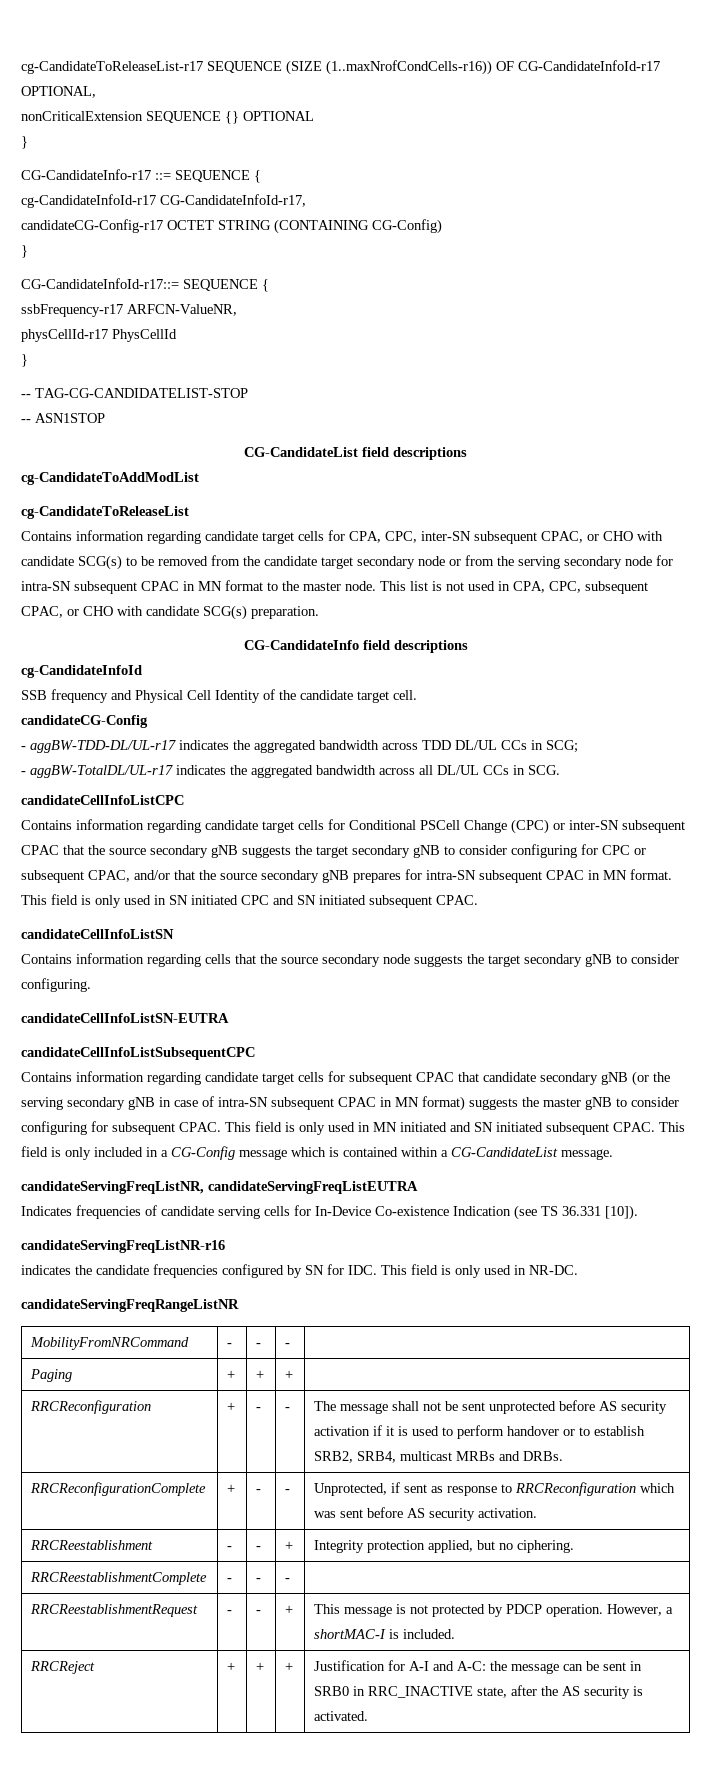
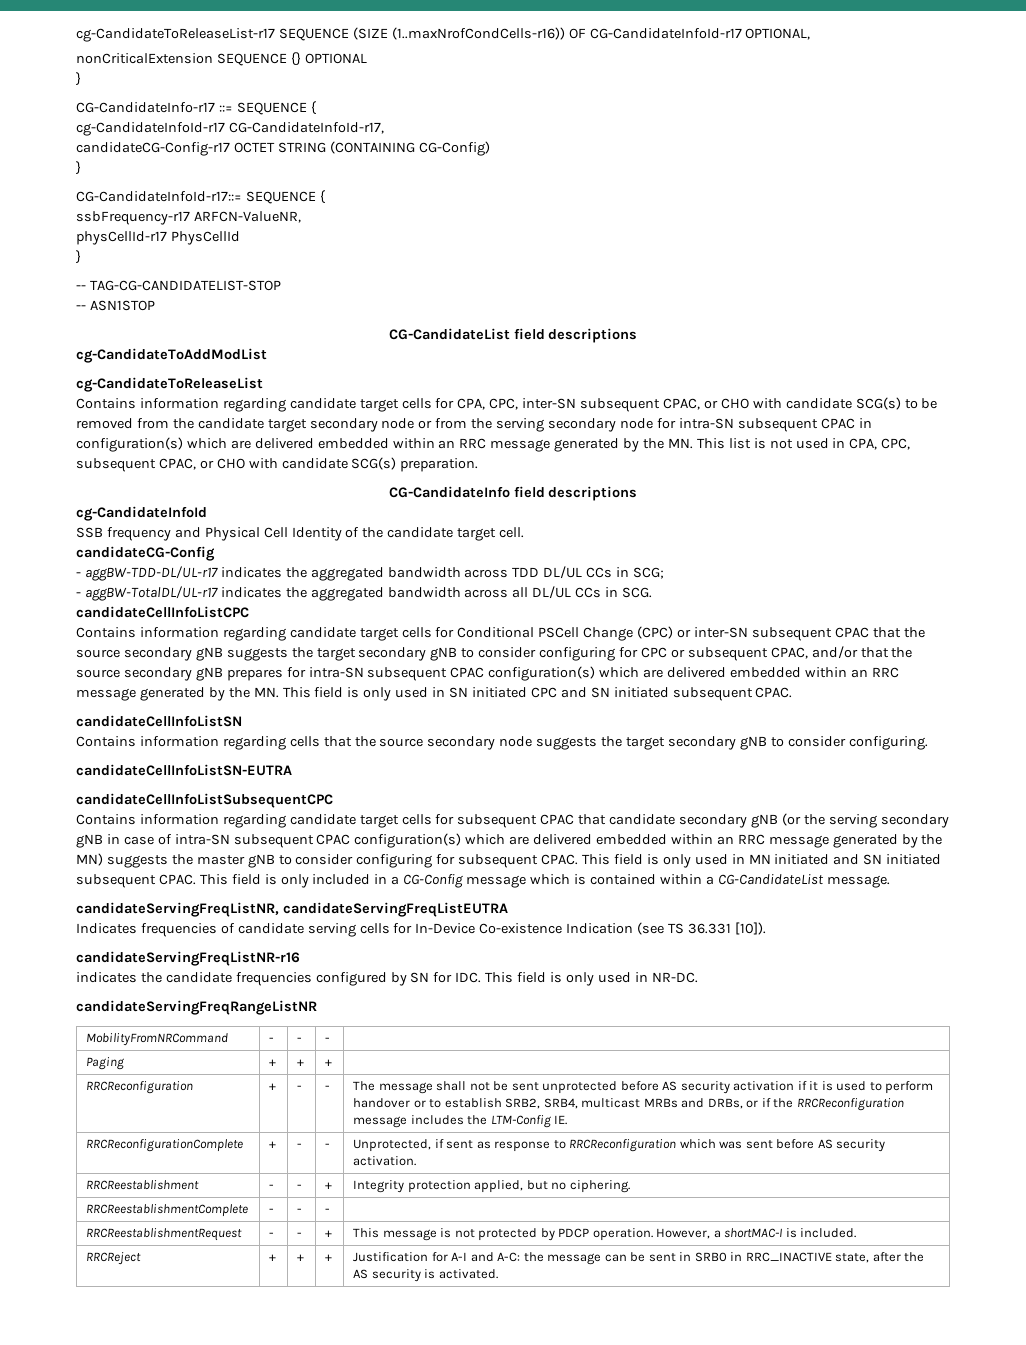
[198,580,376,591] MN format to the master node. -> [76,437,693,452] configuration(s) which are delivered embedded within an RRC message generated by the MN.
[588,869,672,880] in MN format. -> [488,666,899,681] [76,687,279,701] configuration(s) which are delivered embedded within an RRC message generated by the MN.
[380,1096,465,1111] in MN format) -> [354,833,943,848] [76,853,103,866] configuration(s) which are delivered embedded within an RRC message generated by the MN)
[523,1451,564,1461] DRBs. -> [707,1098,904,1111] [353,1115,568,1128] DRBs, or if the RRCReconfiguration message includes the LTM-Config IE.

